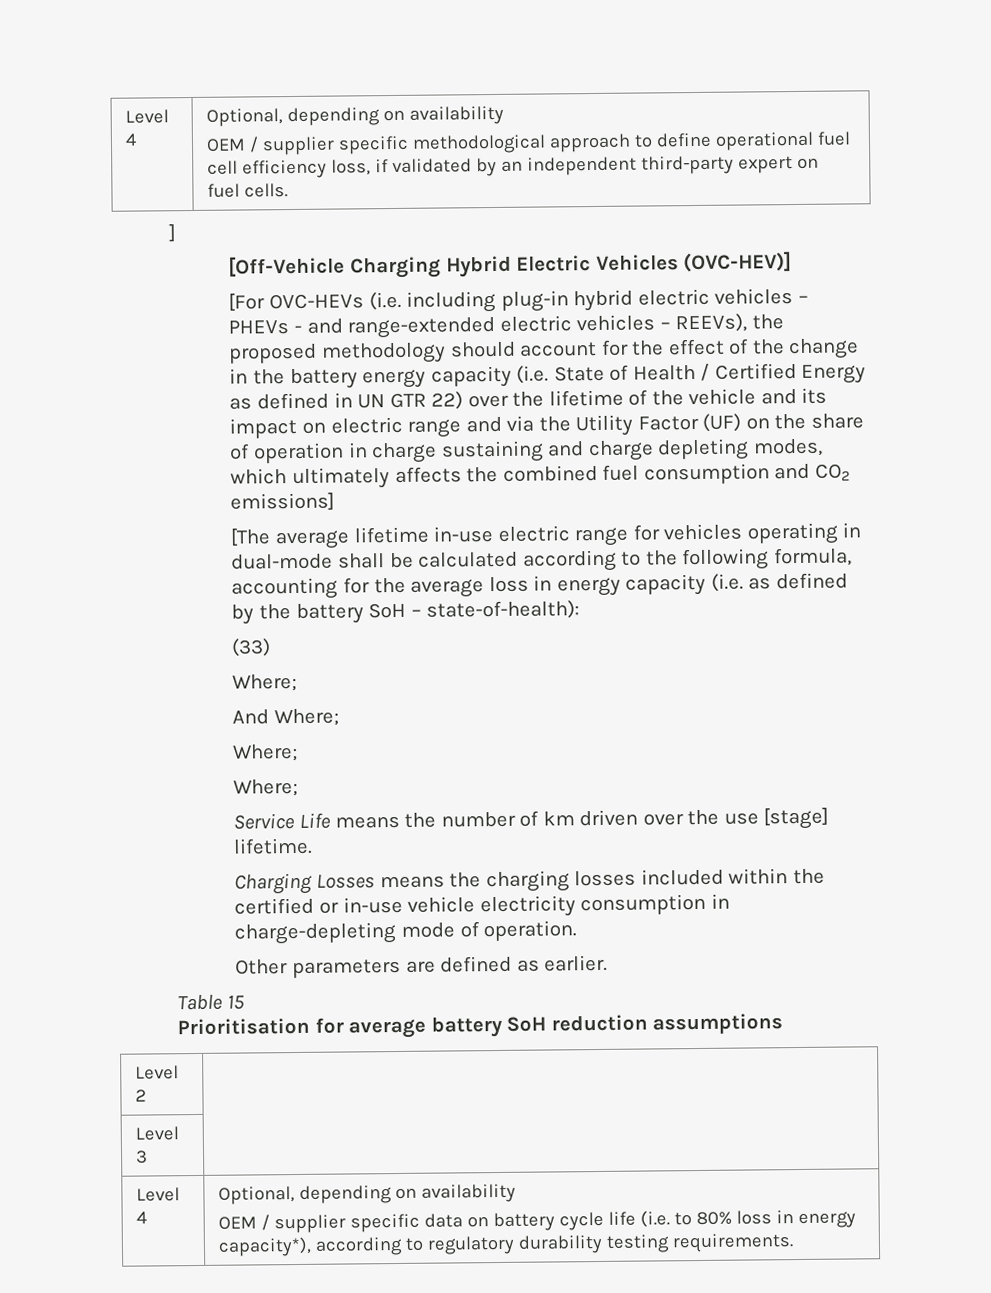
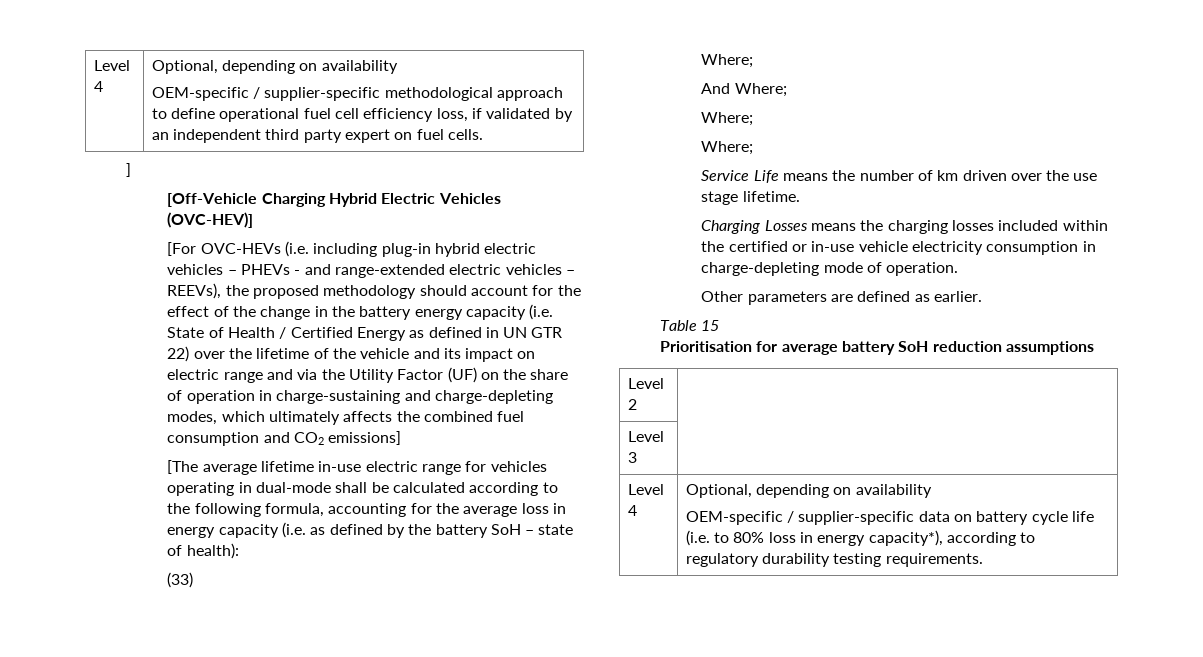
[125,109,170,124] [125,133,137,146] [206,105,505,127] [206,135,410,156] Level 4 | Optional, depending on availability // OEM / supplier specific -> [93,60,130,71] [93,81,103,92] [151,60,398,74] [151,87,381,101] Level 4 | Optional, depending on availability // OEM-specific / supplier-specific
[641,155,735,175] third-party -> [265,129,342,143] third party
[371,438,750,464] charge sustaining and charge depleting -> [276,390,553,404] charge-sustaining and charge-depleting
[426,600,581,620] state-of-health): -> [538,524,574,535] [167,543,239,559] state of health):
[763,807,830,830] [stage] -> [701,191,739,205] stage
[218,1213,421,1234] OEM / supplier specific -> [685,511,915,525] OEM-specific / supplier-specific

